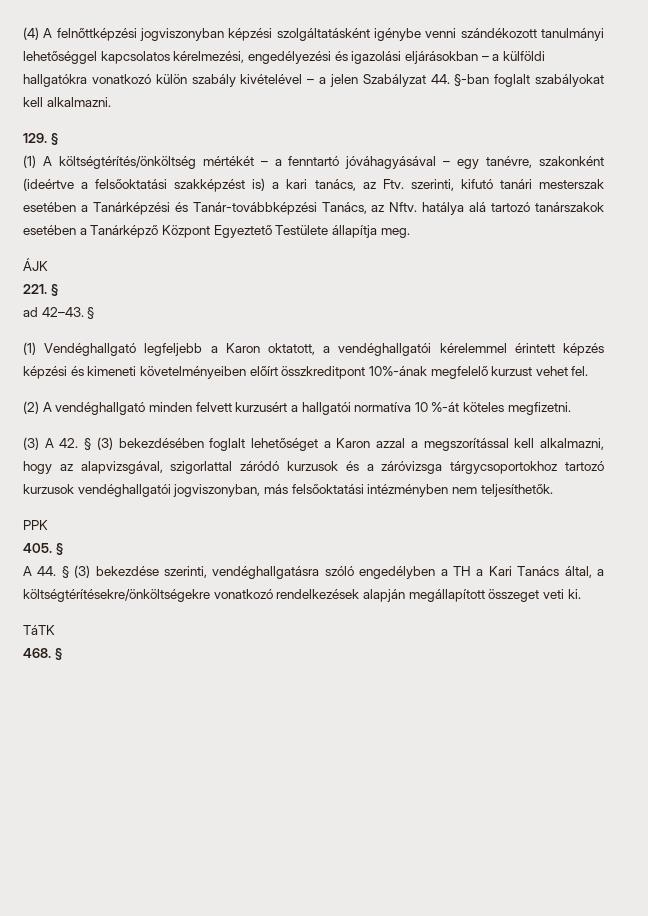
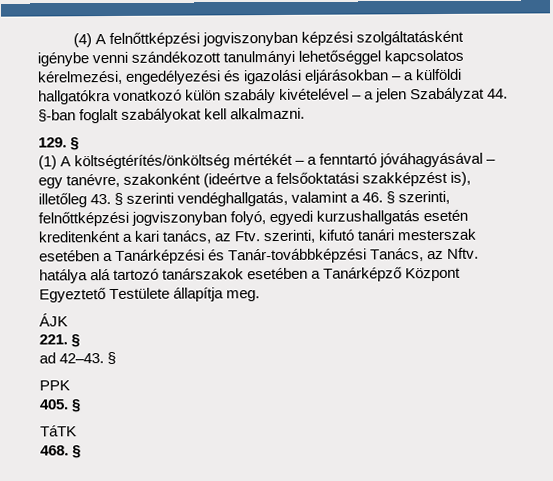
[252,178,266,191] is) -> [450,171,472,186] [38,190,451,208] [38,209,469,227] [38,230,121,243] is), illetőleg 43. § szerinti vendéghallgatás, valamint a 46. § szerinti, felnőttképzési jogviszonyban folyó, egyedi kurzushallgatás esetén kreditenként
[23,342,604,356] [23,366,589,379] [23,401,571,415] [23,437,604,451] [23,461,604,474] [23,484,553,497] [23,520,48,530] [23,543,63,555] [23,565,604,579] [23,589,581,602] (1) Vendéghallgató legfeljebb a Karon oktatott, a vendéghallgatói kérelemmel érintett képzés képzési és kimeneti követelményeiben előírt összkreditpont 10%-ának megfelelő kurzust vehet fel. // (2) A vendéghallgató minden felvett kurzusért a hallgatói normatíva 10 %-át köteles megfizetni. // (3) A 42. § (3) bekezdésében foglalt lehetőséget a Karon azzal a megszorítással kell alkalmazni, hogy az alapvizsgával, szigorlattal záródó kurzusok és a záróvizsga tárgycsoportokhoz tartozó kurzusok vendéghallgatói jogviszonyban, más felsőoktatási intézményben nem teljesíthetők. // PPK // 405. § // A 44. § (3) bekezdése szerinti, vendéghallgatásra szóló engedélyben a TH a Kari Tanács által, a költségtérítésekre/önköltségekre vonatkozó rendelkezések alapján megállapított összeget veti ki. -> [39,380,70,391] [39,399,82,413] PPK // 405. §

